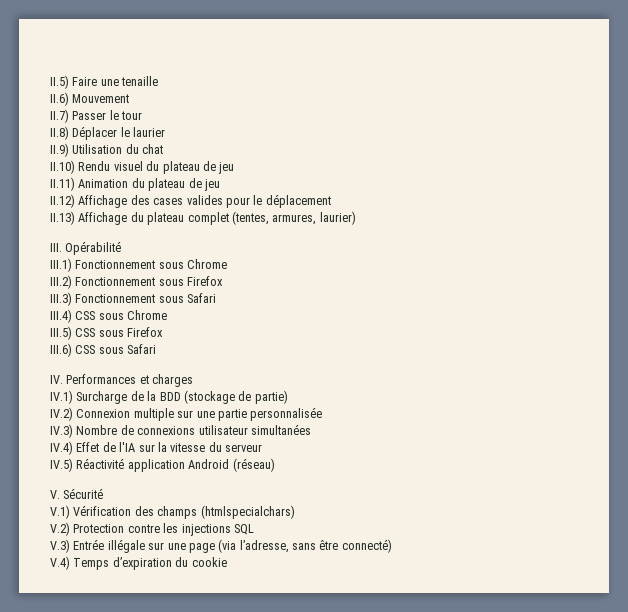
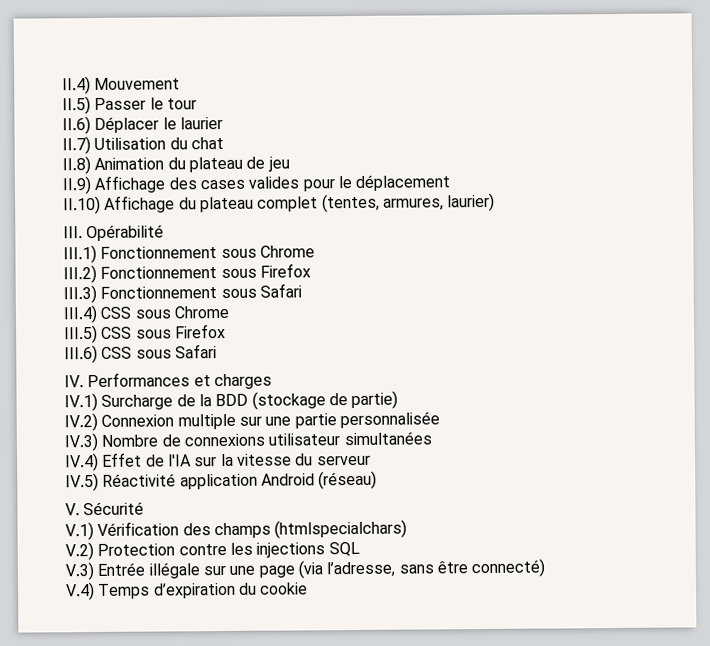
[50,75,159,89] [50,92,69,106] II.5) Faire une tenaille // II.6) -> [62,76,91,95] II.4)
[50,109,69,123] II.7) -> [62,96,91,115] II.5)
[50,126,69,140] II.8) -> [62,116,91,135] II.6)
[50,143,69,157] II.9) -> [62,136,91,155] II.7)
[50,160,235,174] [50,177,75,191] II.10) Rendu visuel du plateau de jeu // II.11) -> [62,156,91,175] II.8)
[50,194,75,208] II.12) -> [62,176,92,195] II.9)
[50,211,75,225] II.13) -> [63,195,101,215] II.10)

